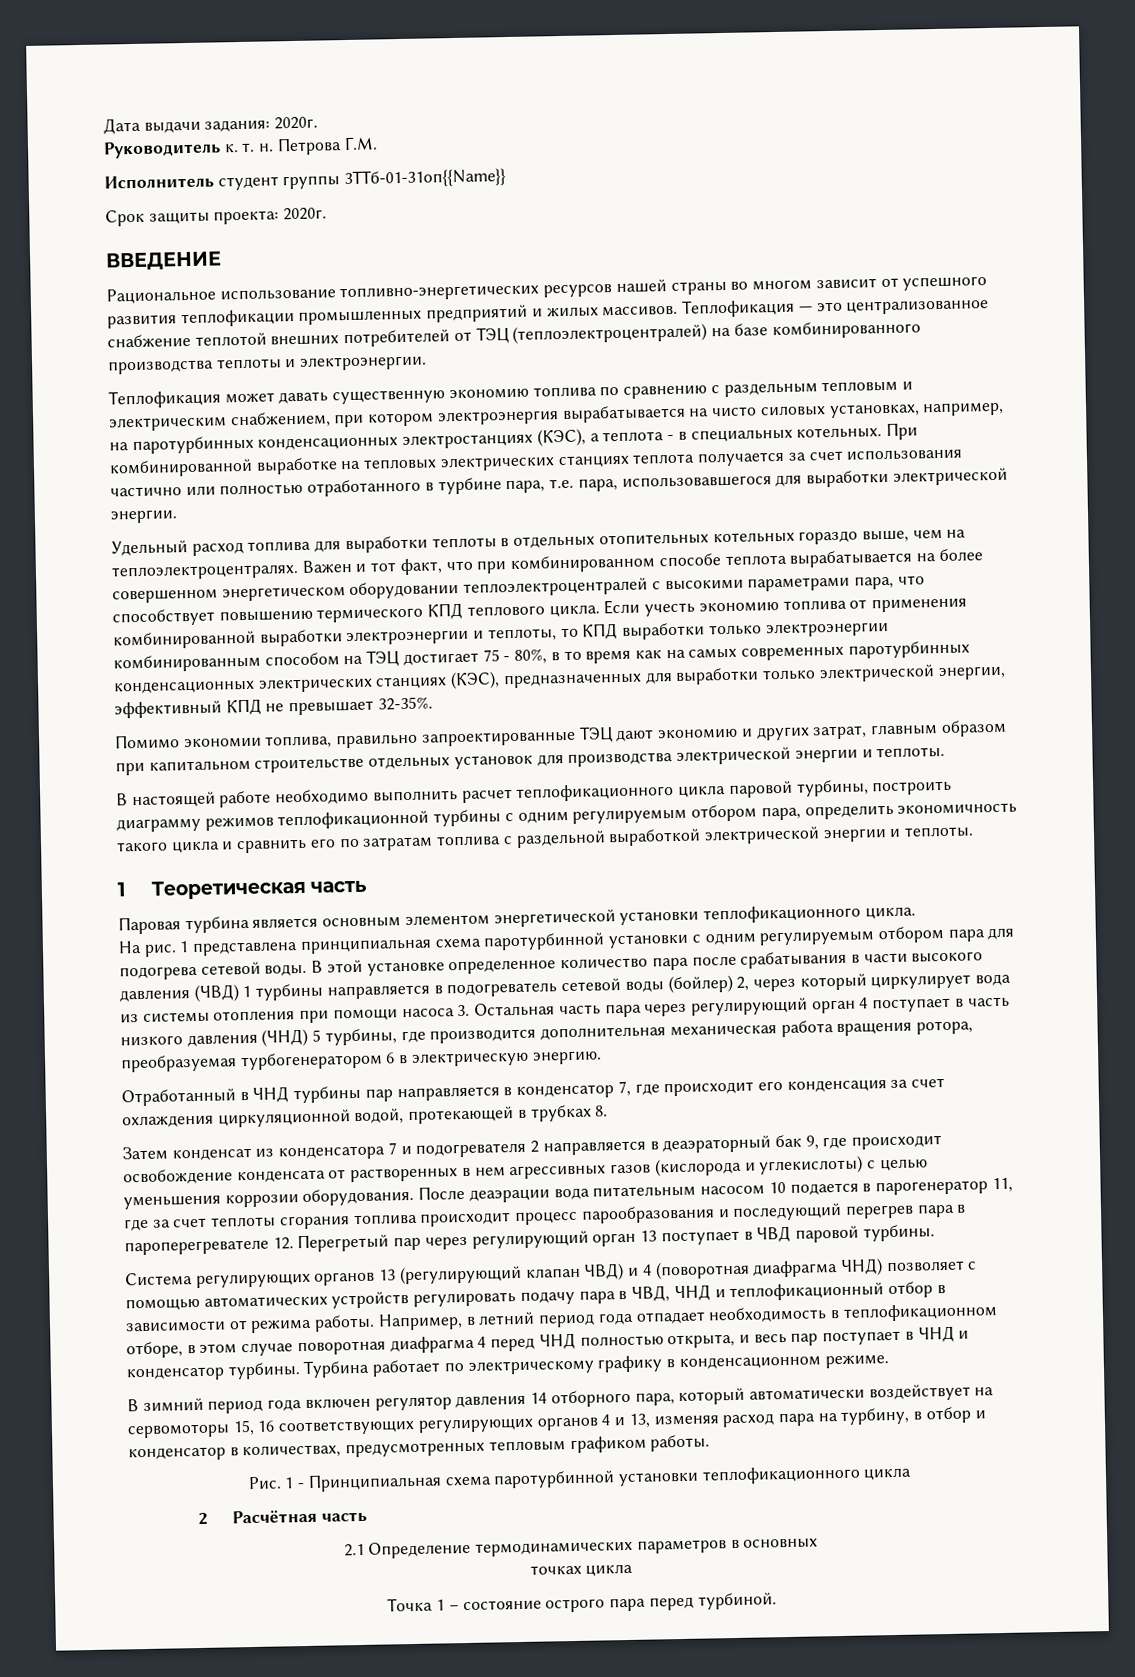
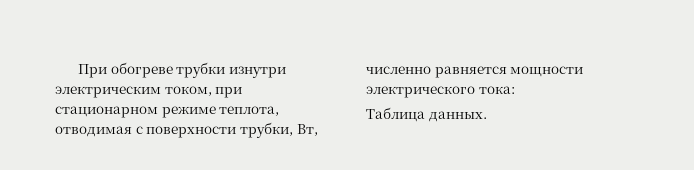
[103,116,319,135] [103,136,378,159] [104,168,507,191] [105,207,328,227] [105,251,222,271] [106,276,988,305] [107,298,990,329] [107,320,921,348] [108,355,428,375] [108,380,913,409] [109,401,1005,432] [109,422,918,455] [109,448,963,478] [110,467,1008,497] [110,509,178,524] [111,529,967,557] [111,548,983,581] [112,575,925,604] [112,597,967,627] [113,621,889,650] [113,640,970,673] [114,664,1006,695] [114,696,433,719] [114,719,1007,750] [115,746,946,776] [116,779,953,809] [116,802,1018,833] [116,826,975,854] [117,878,368,900] [118,904,916,935] [118,925,1015,957] [119,950,984,981] [119,973,1012,1003] [120,996,1010,1024] [120,1020,973,1048] [120,1050,602,1073] [121,1077,946,1107] [122,1104,609,1129] [122,1134,943,1162] [123,1155,928,1186] [123,1177,1013,1210] [124,1202,967,1232] [124,1224,935,1256] [125,1258,978,1289] [125,1281,946,1312] [125,1303,998,1333] [126,1325,970,1359] [126,1354,889,1382] [127,1383,995,1414] [127,1406,986,1439] [128,1434,711,1462] [247,1465,913,1492] [197,1509,367,1526] [343,1537,819,1559] [529,1563,634,1577] [387,1592,777,1613] Дата выдачи задания: 2020г. // Руководитель к. т. н. Петрова Г.М. // Исполнитель студент группы 3ТТб-01-31оп{{Name}} // Срок защиты проекта: 2020г. // ВВЕДЕНИЕ // Рациональное использование топливно-энергетических ресурсов нашей страны во многом зависит от успешного развития теплофикации промышленных предприятий и жилых массивов. Теплофикация — это централизованное снабжение теплотой внешних потребителей от ТЭЦ (теплоэлектроцентралей) на базе комбинированного производства теплоты и электроэнергии. // Теплофикация может давать существенную экономию топлива по сравнению с раздельным тепловым и электрическим снабжением, при котором электроэнергия вырабатывается на чисто силовых установках, например, на паротурбинных конденсационных электростанциях (КЭС), а теплота - в специальных котельных. При комбинированной выработке на тепловых электрических станциях теплота получается за счет использования частично или полностью отработанного в турбине пара, т.е. пара, использовавшегося для выработки электрической энергии. // Удельный расход топлива для выработки теплоты в отдельных отопительных котельных гораздо выше, чем на теплоэлектроцентралях. Важен и тот факт, что при комбинированном способе теплота вырабатывается на более совершенном энергетическом оборудовании теплоэлектроцентралей с высокими параметрами пара, что способствует повышению термического КПД теплового цикла. Если учесть экономию топлива от применения комбинированной выработки электроэнергии и теплоты, то КПД выработки только электроэнергии комбинированным способом на ТЭЦ достигает 75 - 80%, в то время как на самых современных паротурбинных конденсационных электрических станциях (КЭС), предназначенных для выработки только электрической энергии, эффективный КПД не превышает 32-35%. // Помимо экономии топлива, правильно запроектированные ТЭЦ дают экономию и других затрат, главным образом при капитальном строительстве отдельных установок для производства электрической энергии и теплоты. // В настоящей работе необходимо выполнить расчет теплофикационного цикла паровой турбины, построить диаграмму режимов теплофикационной турбины с одним регулируемым отбором пара, определить экономичность такого цикла и сравнить его по затратам топлива с раздельной выработкой электрической энергии и теплоты. // 1 Теоретическая часть // Паровая турбина является основным элементом энергетической установки теплофикационного цикла. // На рис. 1 представлена принципиальная схема паротурбинной установки с одним регулируемым отбором пара для подогрева сетевой воды. В этой установке определенное количество пара после срабатывания в части высокого давления (ЧВД) 1 турбины направляется в подогреватель сетевой воды (бойлер) 2, через который циркулирует вода из системы отопления при помощи насоса 3. Остальная часть пара через регулирующий орган 4 поступает в часть низкого давления (ЧНД) 5 турбины, где производится дополнительная механическая работа вращения ротора, преобразуемая турбогенератором 6 в электрическую энергию. // Отработанный в ЧНД турбины пар направляется в конденсатор 7, где происходит его конденсация за счет охлаждения циркуляционной водой, протекающей в трубках 8. // Затем конденсат из конденсатора 7 и подогревателя 2 направляется в деаэраторный бак 9, где происходит освобождение конденсата от растворенных в нем агрессивных газов (кислорода и углекислоты) с целью уменьшения коррозии оборудования. После деаэрации вода питательным насосом 10 подается в парогенератор 11, где за счет теплоты сгорания топлива происходит процесс парообразования и последующий перегрев пара в пароперегревателе 12. Перегретый пар через регулирующий орган 13 поступает в ЧВД паровой турбины. // Система регулирующих органов 13 (регулирующий клапан ЧВД) и 4 (поворотная диафрагма ЧНД) позволяет с помощью автоматических устройств регулировать подачу пара в ЧВД, ЧНД и теплофикационный отбор в зависимости от режима работы. Например, в летний период года отпадает необходимость в теплофикационном отборе, в этом случае поворотная диафрагма 4 перед ЧНД полностью открыта, и весь пар поступает в ЧНД и конденсатор турбины. Турбина работает по электрическому графику в конденсационном режиме. // В зимний период года включен регулятор давления 14 отборного пара, который автоматически воздействует на сервомоторы 15, 16 соответствующих регулирующих органов 4 и 13, изменяя расход пара на турбину, в отбор и конденсатор в количествах, предусмотренных тепловым графиком работы. // Рис. 1 - Принципиальная схема паротурбинной установки теплофикационного цикла // 2 Расчётная часть // 2.1 Определение термодинамических параметров в основных // точках цикла // Точка 1 – состояние острого пара перед турбиной. -> [77,62,286,78] [55,86,243,98] [55,106,280,118] [55,122,318,138] [366,66,584,78] [366,86,515,98] [366,107,487,122] При обогреве трубки изнутри электрическим током, при стационарном режиме теплота, отводимая с поверхности трубки, Вт, численно равняется мощности электрического тока: // Таблица данных.

